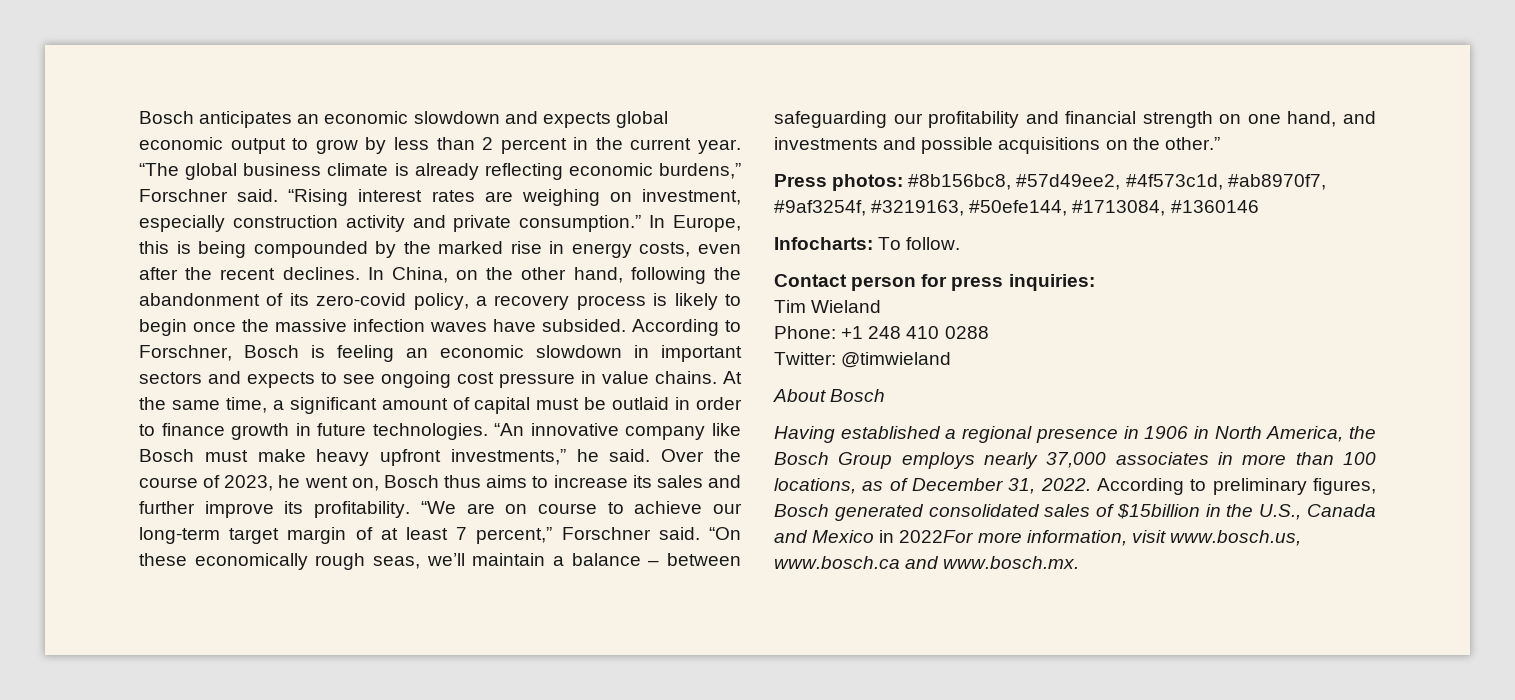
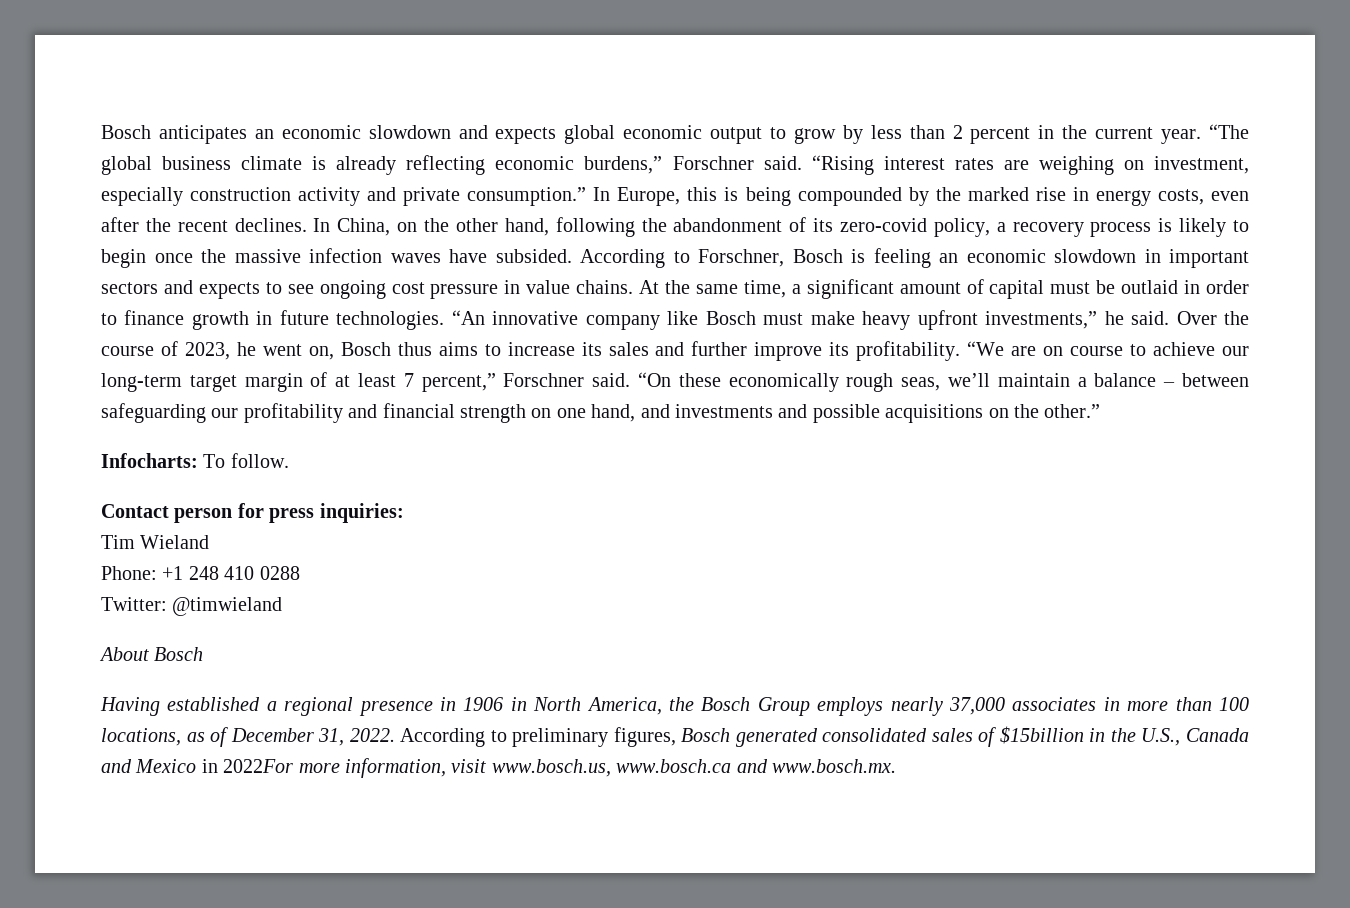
[774,174,1326,191] [774,200,1259,216] // Press photos: #8b156bc8, #57d49ee2, #4f573c1d, #ab8970f7, #9af3254f, #3219163, #50efe144, #1713084, #1360146 -> (1101, 411) none

